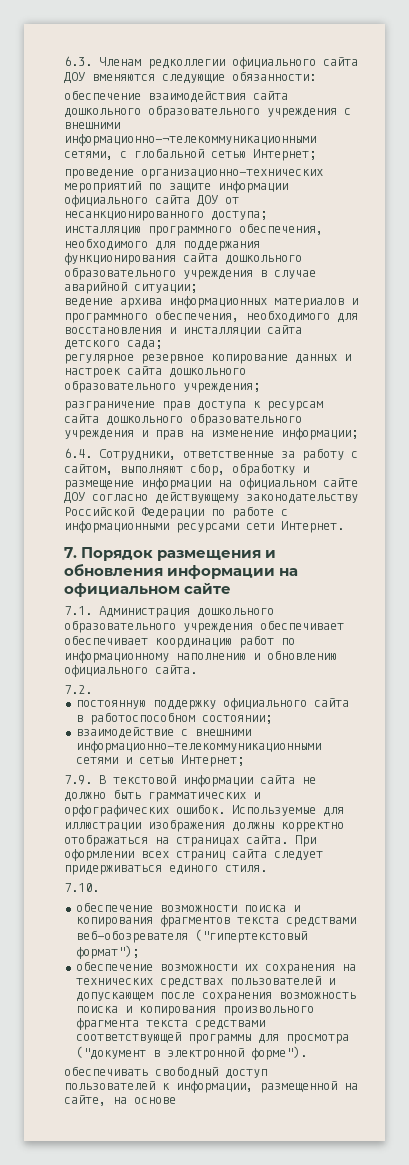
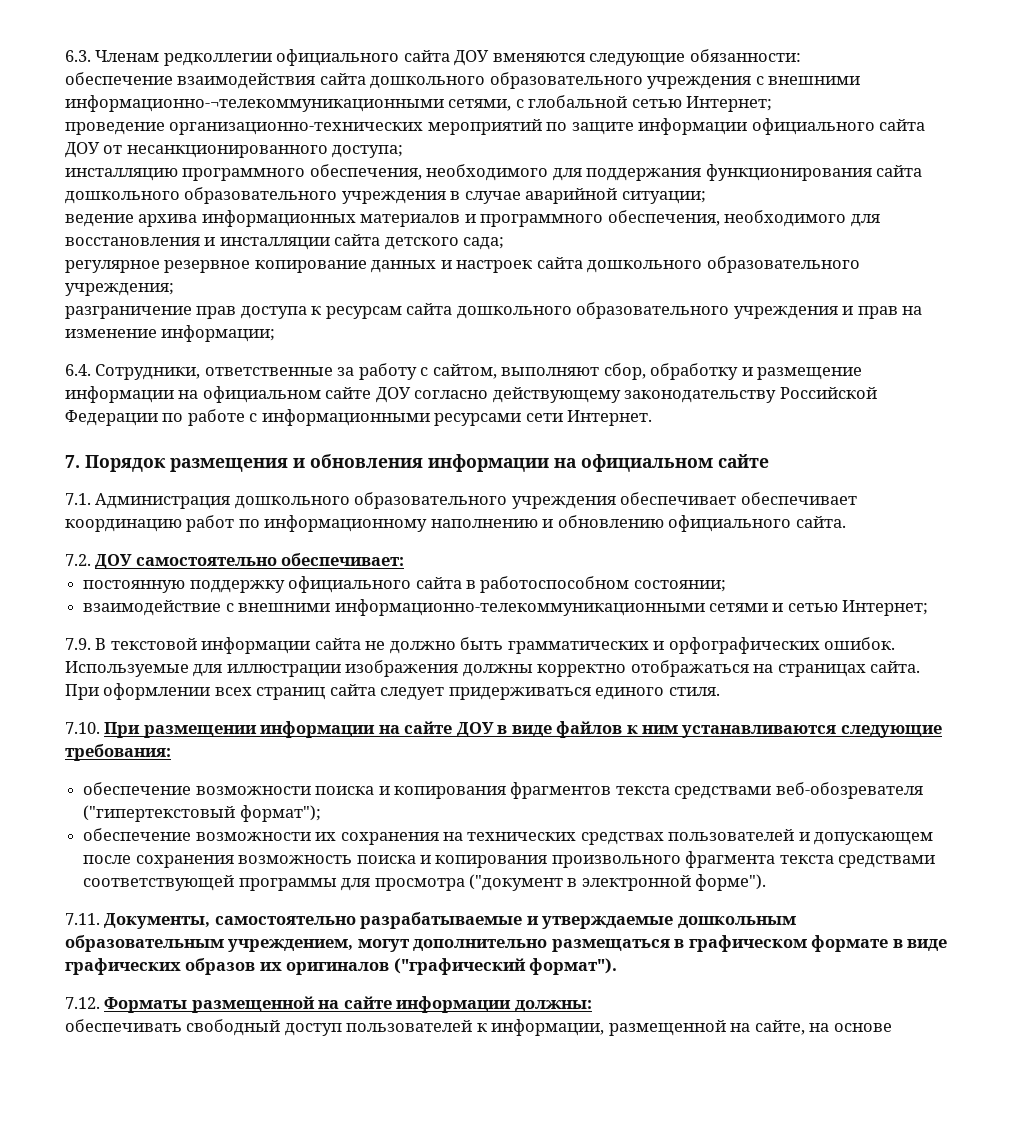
(92, 689) none -> [95,553,405,569] ДОУ самостоятельно обеспечивает:
(99, 887) none -> [104,721,942,738] [65,744,171,761] При размещении информации на сайте ДОУ в виде файлов к ним устанавливаются следующие требования:
(307, 1053) none -> [65,912,796,929] [65,935,948,952] [65,958,618,975] [65,996,592,1013] // 7.11. Документы, самостоятельно разрабатываемые и утверждаемые дошкольным образовательным учреждением, могут дополнительно размещаться в графическом формате в виде графических образов их оригиналов ("графический формат"). // 7.12. Форматы размещенной на сайте информации должны:

